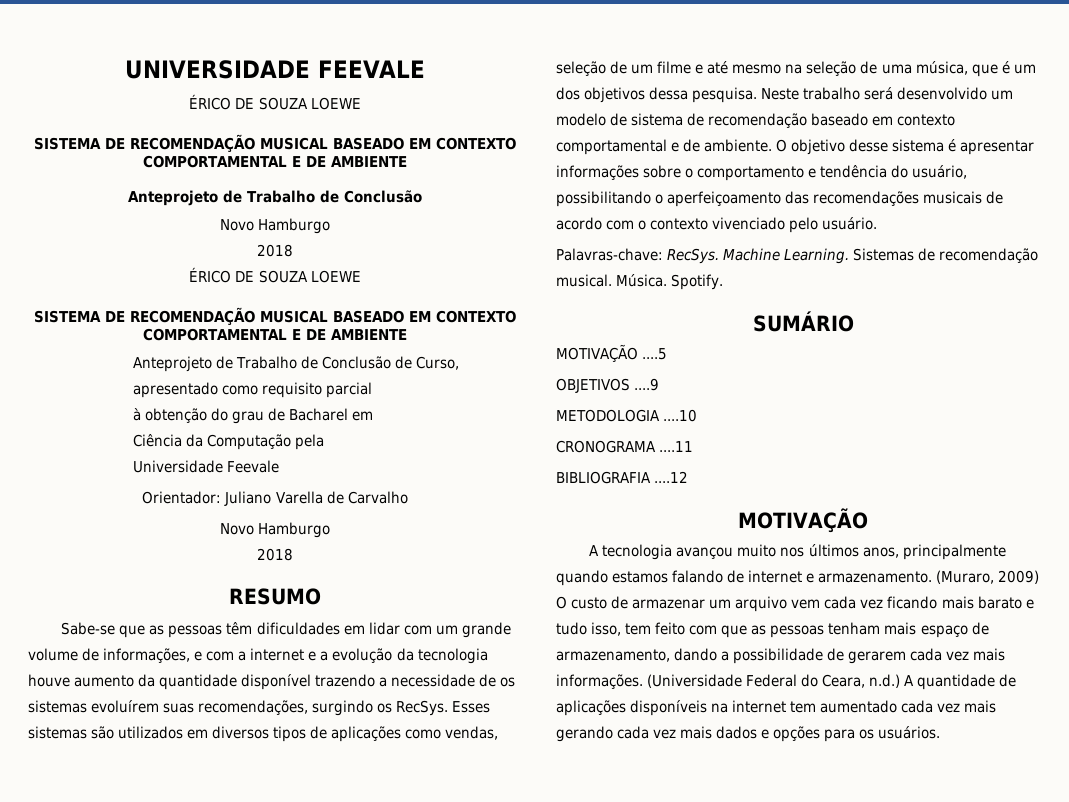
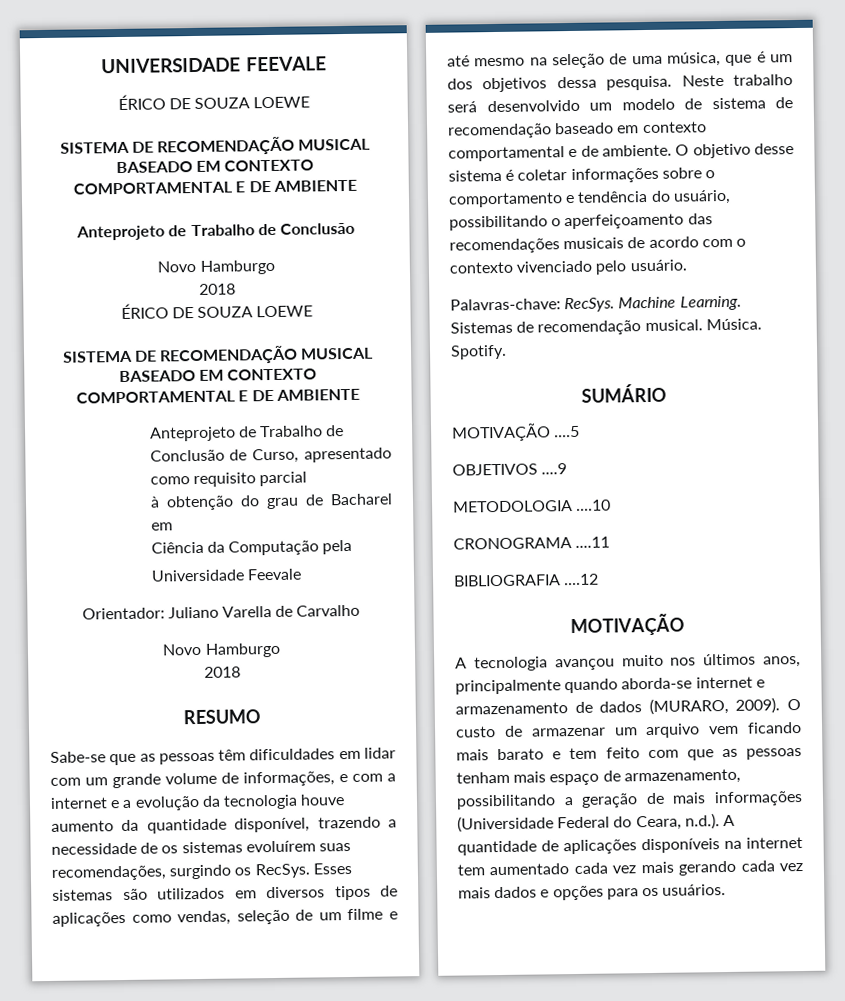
[241,674,312,690] disponível -> [234,817,311,833] disponível,
[960,140,1035,155] apresentar -> [517,169,568,181] coletar
[612,570,1040,584] estamos falando de internet e armazenamento. (Muraro, 2009) -> [621,676,765,690] [455,697,781,716] aborda-se internet e armazenamento de dados (MURARO, 2009).
[824,596,884,609] cada vez -> (740, 730) none
[556,622,622,636] tudo isso, -> (562, 755) none
[674,648,1006,664] [556,674,643,689] dando a possibilidade de gerarem cada vez mais informações. -> [456,790,803,810] possibilitando a geração de mais informações
[869,674,901,688] n.d.) -> [684,813,720,830] n.d.).

